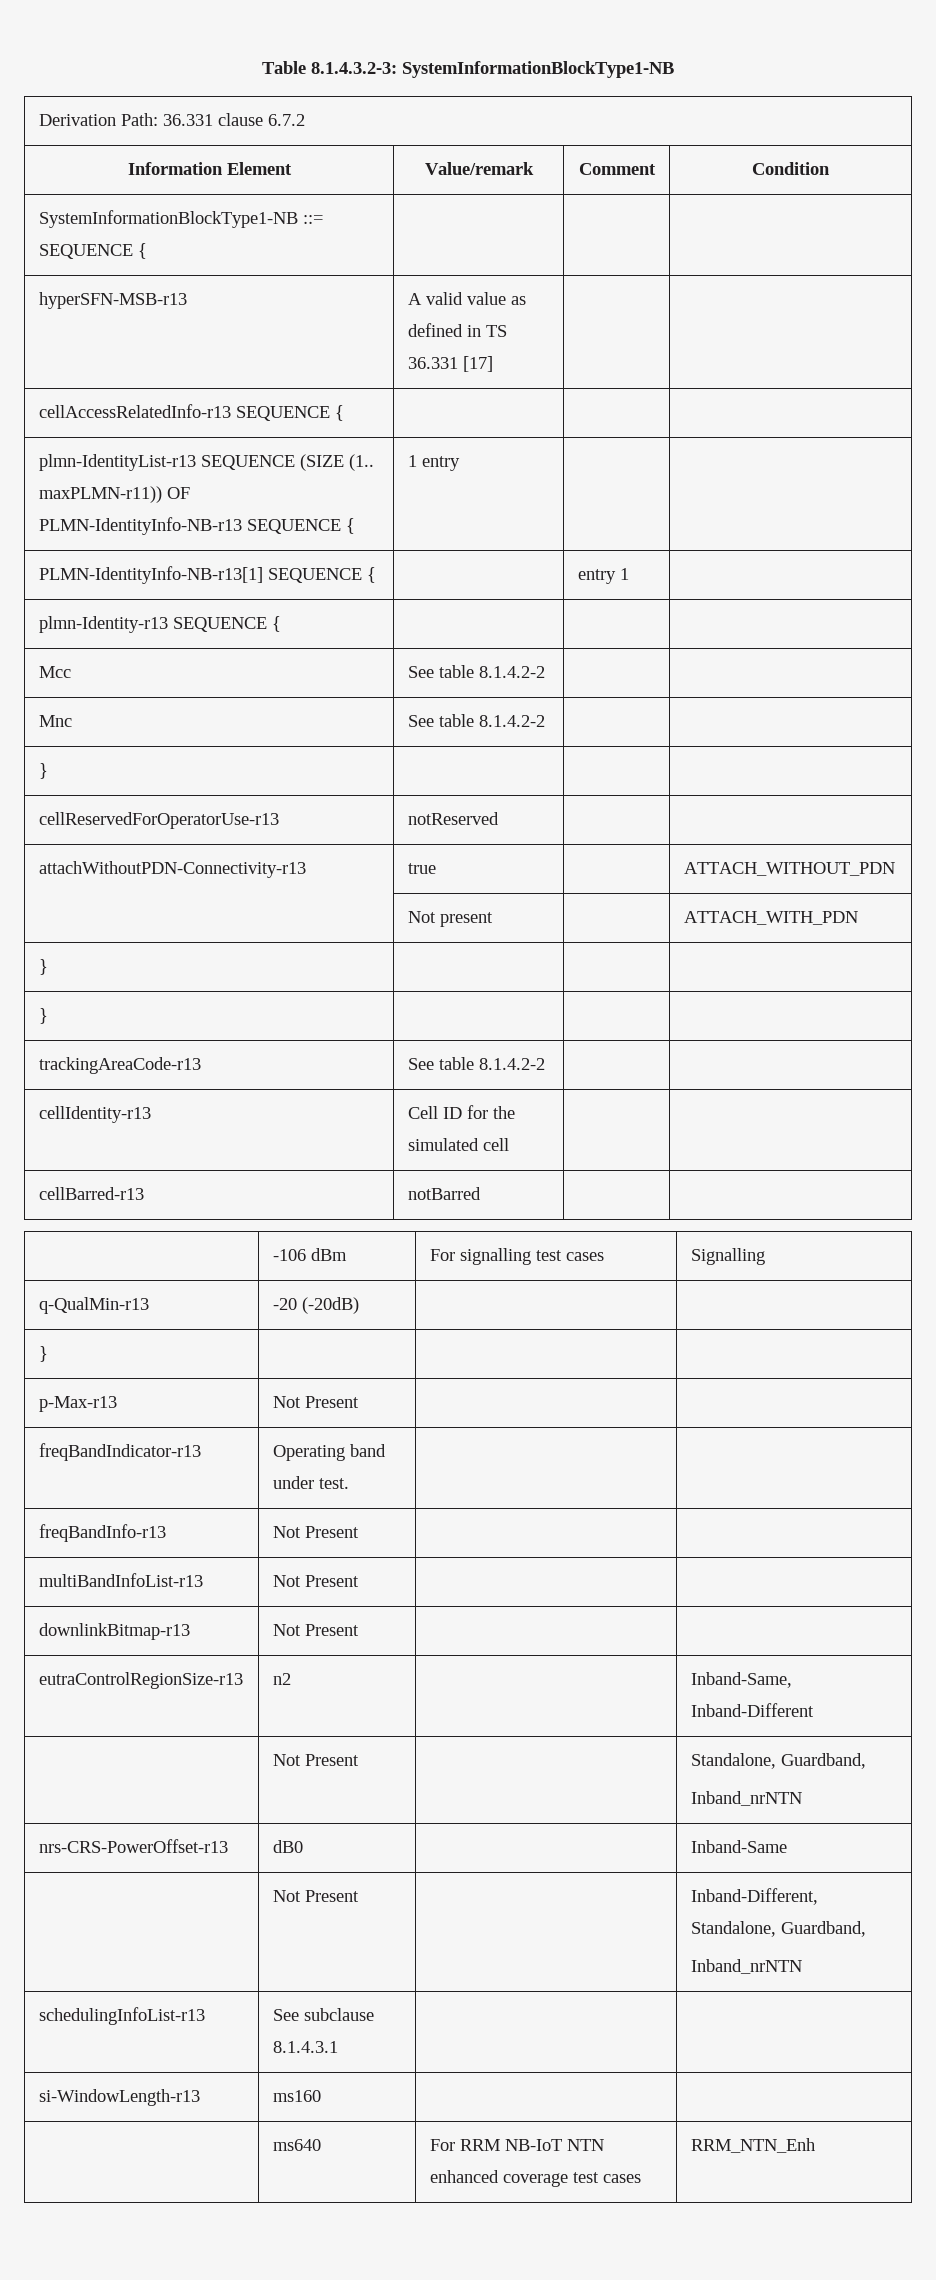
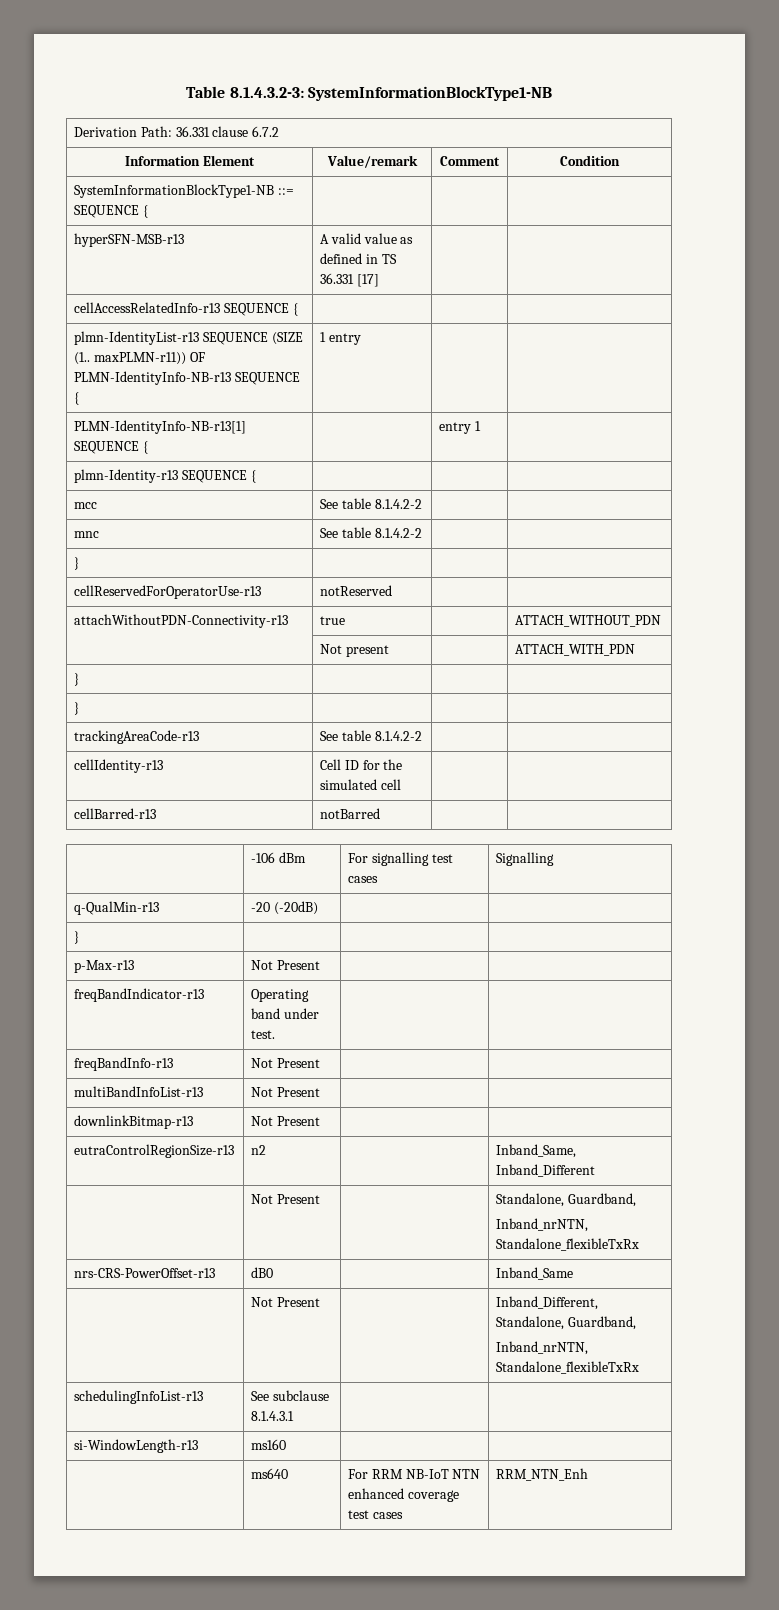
[38,666,71,678] [407,665,545,678] [38,715,72,727] Mcc | See table 8.1.4.2-2 | | // Mnc -> [74,502,98,509] [320,498,422,509] [74,531,100,538] mcc | See table 8.1.4.2-2 | | // mnc
[690,1672,792,1688] [690,1703,814,1717] Inband-Same, Inband-Different -> [496,1144,577,1158] [496,1164,596,1177] Inband_Same, Inband_Different
[690,1791,802,1806] Inband_nrNTN -> [496,1218,589,1232] [496,1238,640,1251] Inband_nrNTN, Standalone_flexibleTxRx
[690,1840,787,1853] [272,1890,359,1902] [690,1888,818,1905] [690,1921,866,1937] [690,1959,802,1974] Inband-Same // | Not Present | | Inband-Different, Standalone, Guardband, // Inband_nrNTN -> [496,1267,574,1280] [251,1297,320,1307] [496,1296,599,1310] [496,1316,636,1330] [496,1341,589,1355] [496,1361,640,1374] Inband_Same // | Not Present | | Inband_Different, Standalone, Guardband, // Inband_nrNTN, Standalone_flexibleTxRx

